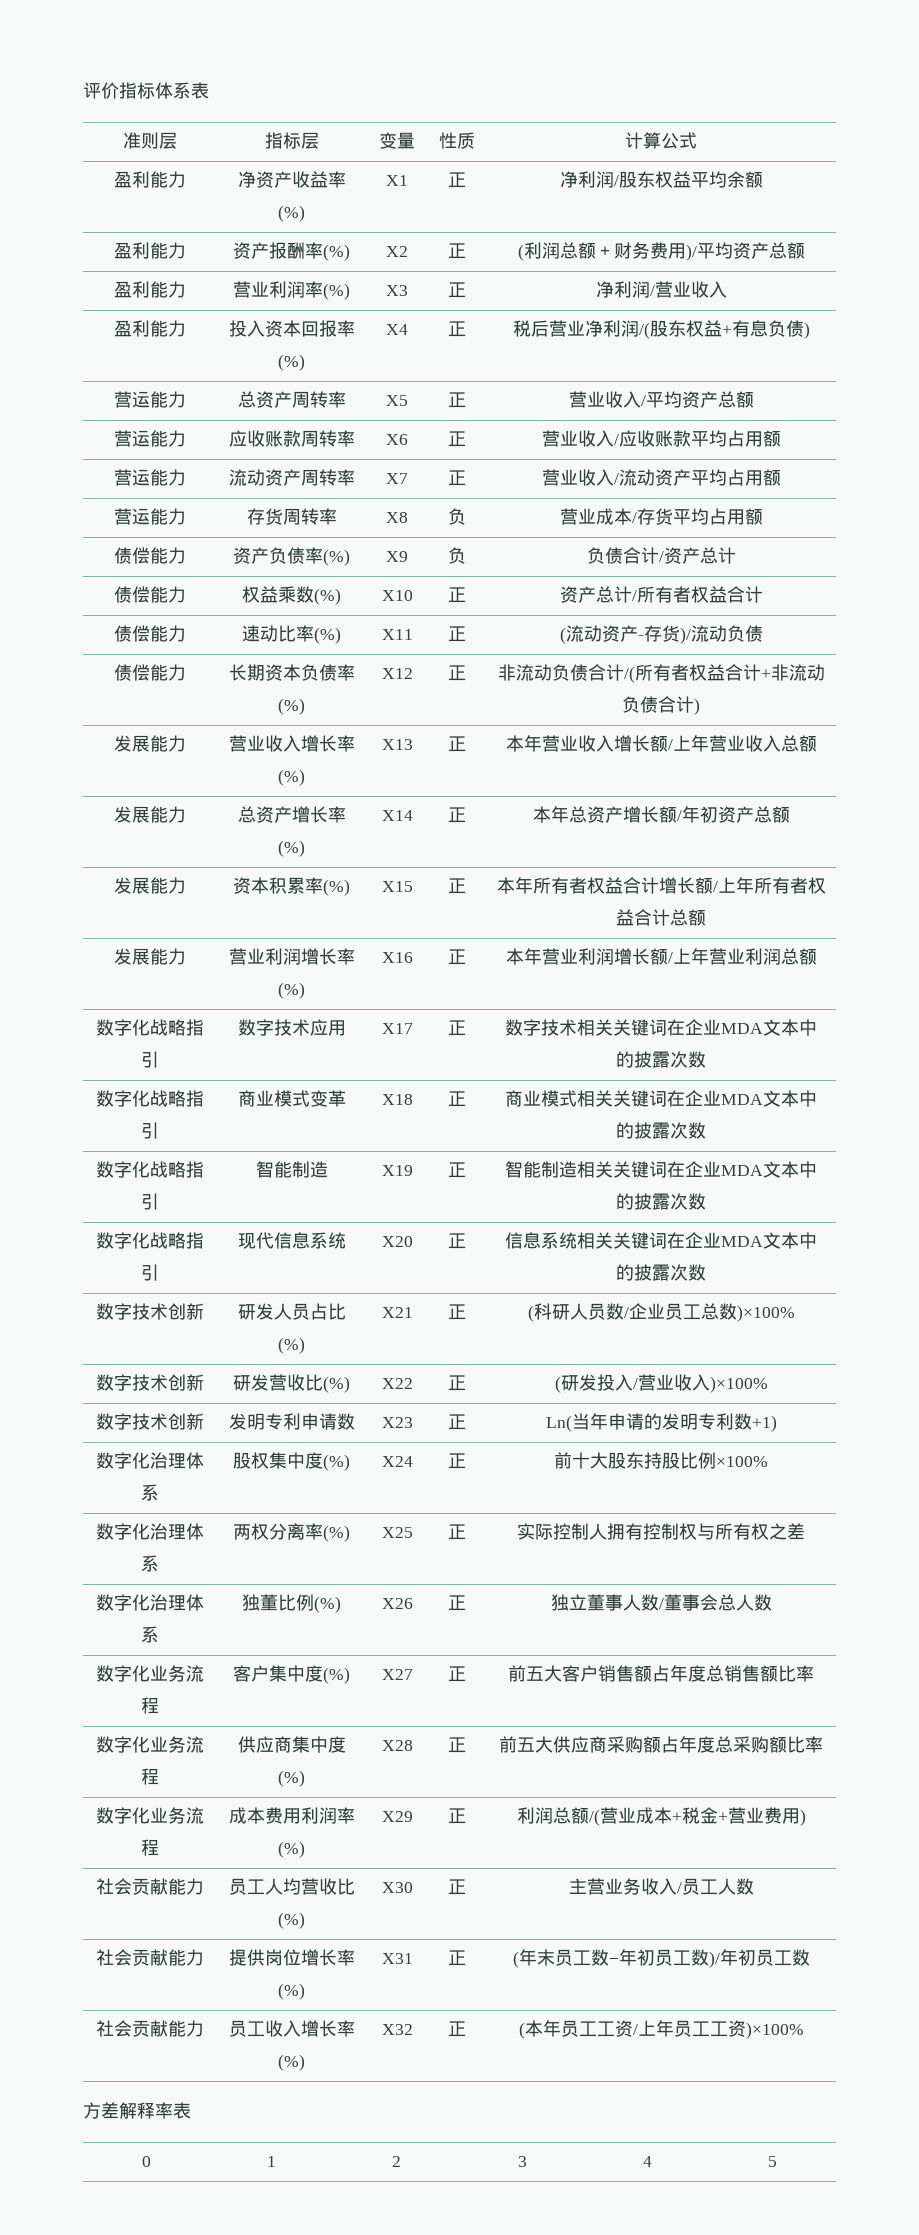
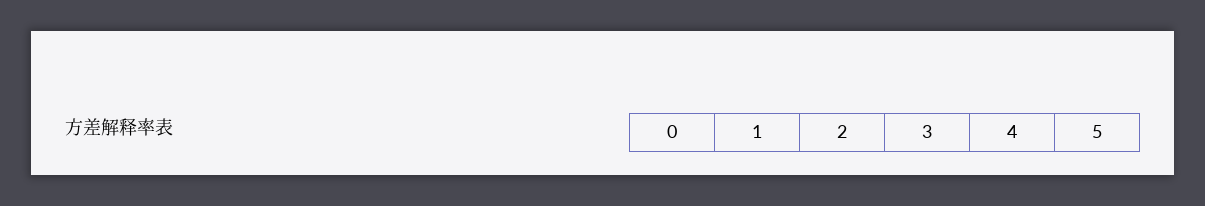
[83,82,209,99] [122,132,177,149] [264,132,319,149] [379,132,415,149] [438,132,475,149] [625,132,697,149] [113,171,186,188] [237,171,346,188] [278,205,305,222] [386,175,408,186] [447,172,466,188] [559,171,763,188] [113,242,186,259] [233,242,350,261] [386,246,408,257] [447,243,466,259] [517,242,805,261] [113,281,186,298] [233,281,350,300] [386,285,408,296] [447,282,466,298] [595,281,727,298] [113,320,186,337] [228,320,355,337] [278,354,305,371] [386,324,408,335] [447,321,466,337] [512,320,810,339] [113,391,186,408] [237,391,346,408] [386,395,408,406] [447,392,466,408] [568,391,754,408] [113,430,186,447] [228,430,355,447] [386,434,408,445] [447,431,466,447] [541,430,781,447] [113,469,186,486] [228,469,355,486] [386,473,408,484] [447,470,466,486] [541,469,781,486] [113,508,186,525] [246,508,337,525] [386,512,408,523] [447,508,466,525] [559,508,763,525] [113,547,186,564] [233,547,350,566] [386,551,408,562] [447,547,466,564] [586,547,736,564] [113,586,186,603] [242,586,341,605] [381,590,413,601] [447,587,466,603] [559,586,763,603] [113,625,186,642] [242,625,341,644] [381,629,413,640] [447,626,466,642] [559,625,763,644] [113,664,186,681] [228,664,355,681] [278,698,305,715] [381,668,413,679] [447,665,466,681] [497,664,825,683] [622,696,700,715] [113,735,186,752] [228,735,355,752] [278,769,305,786] [381,739,413,750] [447,736,466,752] [505,735,817,752] [113,806,186,823] [237,806,346,823] [278,840,305,857] [381,810,413,821] [447,807,466,823] [532,806,790,823] [113,877,186,894] [233,877,350,896] [381,881,413,892] [447,878,466,894] [496,877,826,894] [616,909,706,926] [113,948,186,965] [228,948,355,965] [278,982,305,999] [381,952,413,963] [447,949,466,965] [505,948,817,965] [95,1019,204,1036] [140,1051,159,1068] [237,1019,346,1036] [381,1023,413,1034] [447,1020,466,1036] [505,1019,817,1036] [616,1051,706,1068] [95,1090,204,1107] [140,1122,159,1139] [237,1090,346,1107] [381,1094,413,1105] [447,1091,466,1107] [505,1090,817,1107] [616,1122,706,1139] [95,1161,204,1178] [140,1193,159,1210] [255,1161,328,1178] [381,1165,413,1176] [447,1162,466,1178] [505,1161,817,1178] [616,1193,706,1210] [95,1232,204,1249] [140,1264,159,1281] [237,1232,346,1249] [381,1236,413,1247] [447,1233,466,1249] [505,1232,817,1249] [616,1264,706,1281] [95,1303,204,1320] [237,1303,346,1320] [278,1337,305,1354] [381,1307,413,1318] [447,1304,466,1320] [527,1303,795,1322] [95,1374,204,1391] [233,1374,350,1393] [381,1378,413,1389] [447,1375,466,1391] [554,1374,768,1393] [95,1413,204,1430] [228,1413,355,1430] [381,1417,413,1428] [447,1414,466,1430] [545,1413,777,1432] [95,1452,204,1469] [140,1484,159,1501] [233,1452,350,1471] [381,1456,413,1467] [447,1453,466,1469] [554,1452,768,1469] [95,1523,204,1540] [140,1555,159,1572] [233,1523,350,1542] [381,1527,413,1538] [447,1524,466,1540] [517,1523,805,1540] [95,1594,204,1611] [140,1626,159,1643] [242,1594,341,1613] [381,1598,413,1609] [447,1595,466,1611] [550,1594,772,1611] [95,1665,204,1682] [140,1697,159,1714] [233,1665,350,1684] [381,1669,413,1680] [447,1666,466,1682] [508,1665,814,1682] [95,1736,204,1753] [140,1768,159,1785] [237,1736,346,1753] [278,1770,305,1787] [381,1740,413,1751] [447,1737,466,1753] [499,1736,823,1753] [95,1807,204,1824] [140,1839,159,1856] [228,1807,355,1824] [278,1841,305,1858] [381,1811,413,1822] [447,1808,466,1824] [516,1807,806,1826] [95,1878,204,1895] [228,1878,355,1895] [278,1912,305,1929] [381,1882,413,1893] [447,1879,466,1895] [568,1878,754,1895] [95,1949,204,1966] [228,1949,355,1966] [278,1983,305,2000] [381,1953,413,1964] [447,1950,466,1966] [512,1949,810,1968] [95,2020,204,2037] [228,2020,355,2037] [278,2054,305,2071] [381,2024,413,2035] [447,2021,466,2037] [518,2020,804,2039] 评价指标体系表 // 准则层 | 指标层 | 变量 | 性质 | 计算公式 // 盈利能力 | 净资产收益率(%) | X1 | 正 | 净利润/股东权益平均余额 // 盈利能力 | 资产报酬率(%) | X2 | 正 | (利润总额＋财务费用)/平均资产总额 // 盈利能力 | 营业利润率(%) | X3 | 正 | 净利润/营业收入 // 盈利能力 | 投入资本回报率(%) | X4 | 正 | 税后营业净利润/(股东权益+有息负债) // 营运能力 | 总资产周转率 | X5 | 正 | 营业收入/平均资产总额 // 营运能力 | 应收账款周转率 | X6 | 正 | 营业收入/应收账款平均占用额 // 营运能力 | 流动资产周转率 | X7 | 正 | 营业收入/流动资产平均占用额 // 营运能力 | 存货周转率 | X8 | 负 | 营业成本/存货平均占用额 // 债偿能力 | 资产负债率(%) | X9 | 负 | 负债合计/资产总计 // 债偿能力 | 权益乘数(%) | X10 | 正 | 资产总计/所有者权益合计 // 债偿能力 | 速动比率(%) | X11 | 正 | (流动资产-存货)/流动负债 // 债偿能力 | 长期资本负债率(%) | X12 | 正 | 非流动负债合计/(所有者权益合计+非流动负债合计) // 发展能力 | 营业收入增长率(%) | X13 | 正 | 本年营业收入增长额/上年营业收入总额 // 发展能力 | 总资产增长率(%) | X14 | 正 | 本年总资产增长额/年初资产总额 // 发展能力 | 资本积累率(%) | X15 | 正 | 本年所有者权益合计增长额/上年所有者权益合计总额 // 发展能力 | 营业利润增长率(%) | X16 | 正 | 本年营业利润增长额/上年营业利润总额 // 数字化战略指引 | 数字技术应用 | X17 | 正 | 数字技术相关关键词在企业MDA文本中的披露次数 // 数字化战略指引 | 商业模式变革 | X18 | 正 | 商业模式相关关键词在企业MDA文本中的披露次数 // 数字化战略指引 | 智能制造 | X19 | 正 | 智能制造相关关键词在企业MDA文本中的披露次数 // 数字化战略指引 | 现代信息系统 | X20 | 正 | 信息系统相关关键词在企业MDA文本中的披露次数 // 数字技术创新 | 研发人员占比(%) | X21 | 正 | (科研人员数/企业员工总数)×100% // 数字技术创新 | 研发营收比(%) | X22 | 正 | (研发投入/营业收入)×100% // 数字技术创新 | 发明专利申请数 | X23 | 正 | Ln(当年申请的发明专利数+1) // 数字化治理体系 | 股权集中度(%) | X24 | 正 | 前十大股东持股比例×100% // 数字化治理体系 | 两权分离率(%) | X25 | 正 | 实际控制人拥有控制权与所有权之差 // 数字化治理体系 | 独董比例(%) | X26 | 正 | 独立董事人数/董事会总人数 // 数字化业务流程 | 客户集中度(%) | X27 | 正 | 前五大客户销售额占年度总销售额比率 // 数字化业务流程 | 供应商集中度(%) | X28 | 正 | 前五大供应商采购额占年度总采购额比率 // 数字化业务流程 | 成本费用利润率(%) | X29 | 正 | 利润总额/(营业成本+税金+营业费用) // 社会贡献能力 | 员工人均营收比(%) | X30 | 正 | 主营业务收入/员工人数 // 社会贡献能力 | 提供岗位增长率(%) | X31 | 正 | (年末员工数−年初员工数)/年初员工数 // 社会贡献能力 | 员工收入增长率(%) | X32 | 正 | (本年员工工资/上年员工工资)×100% // -> (65, 127) none

